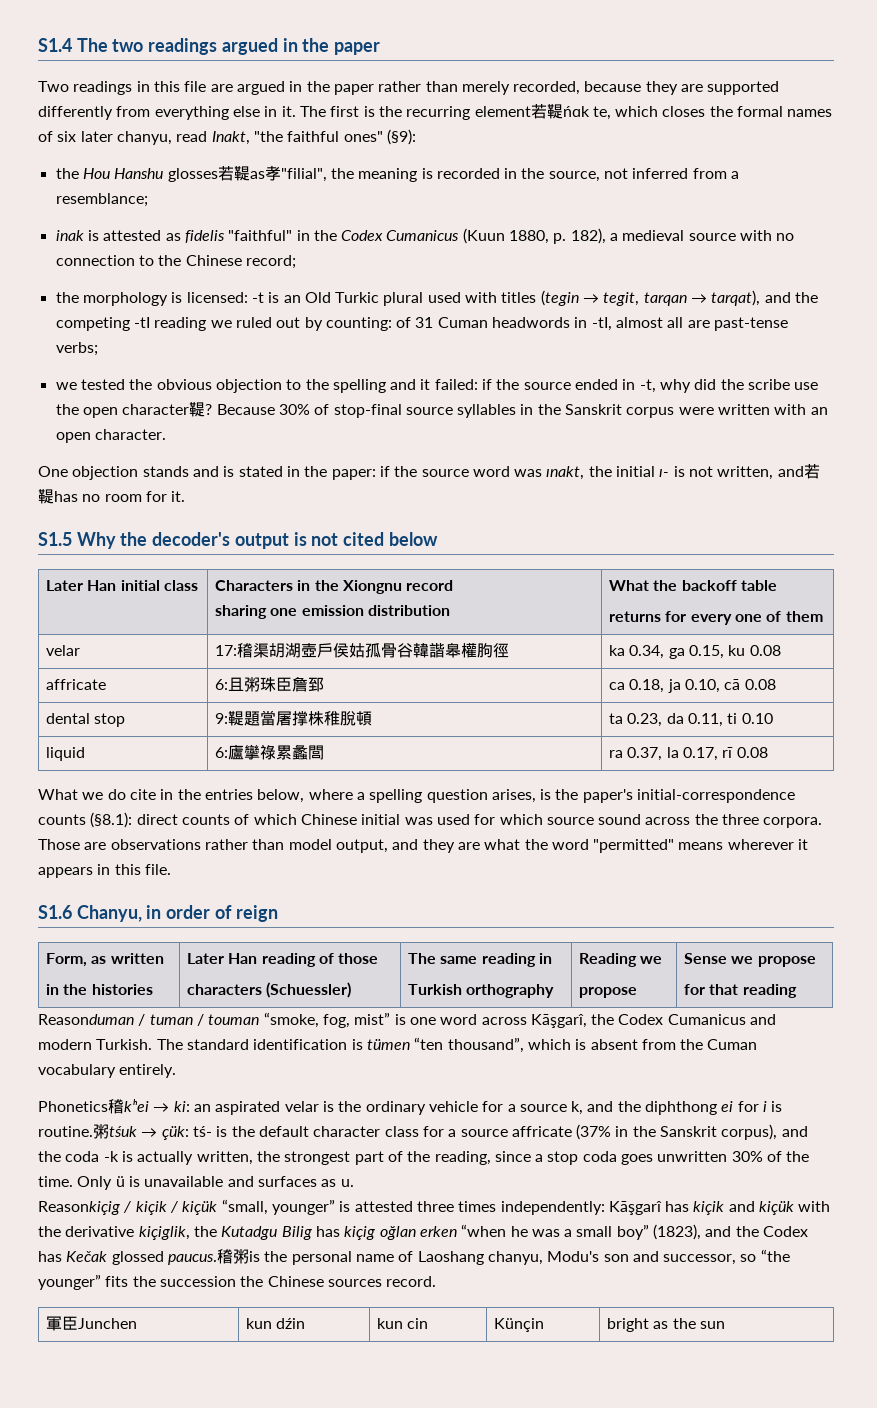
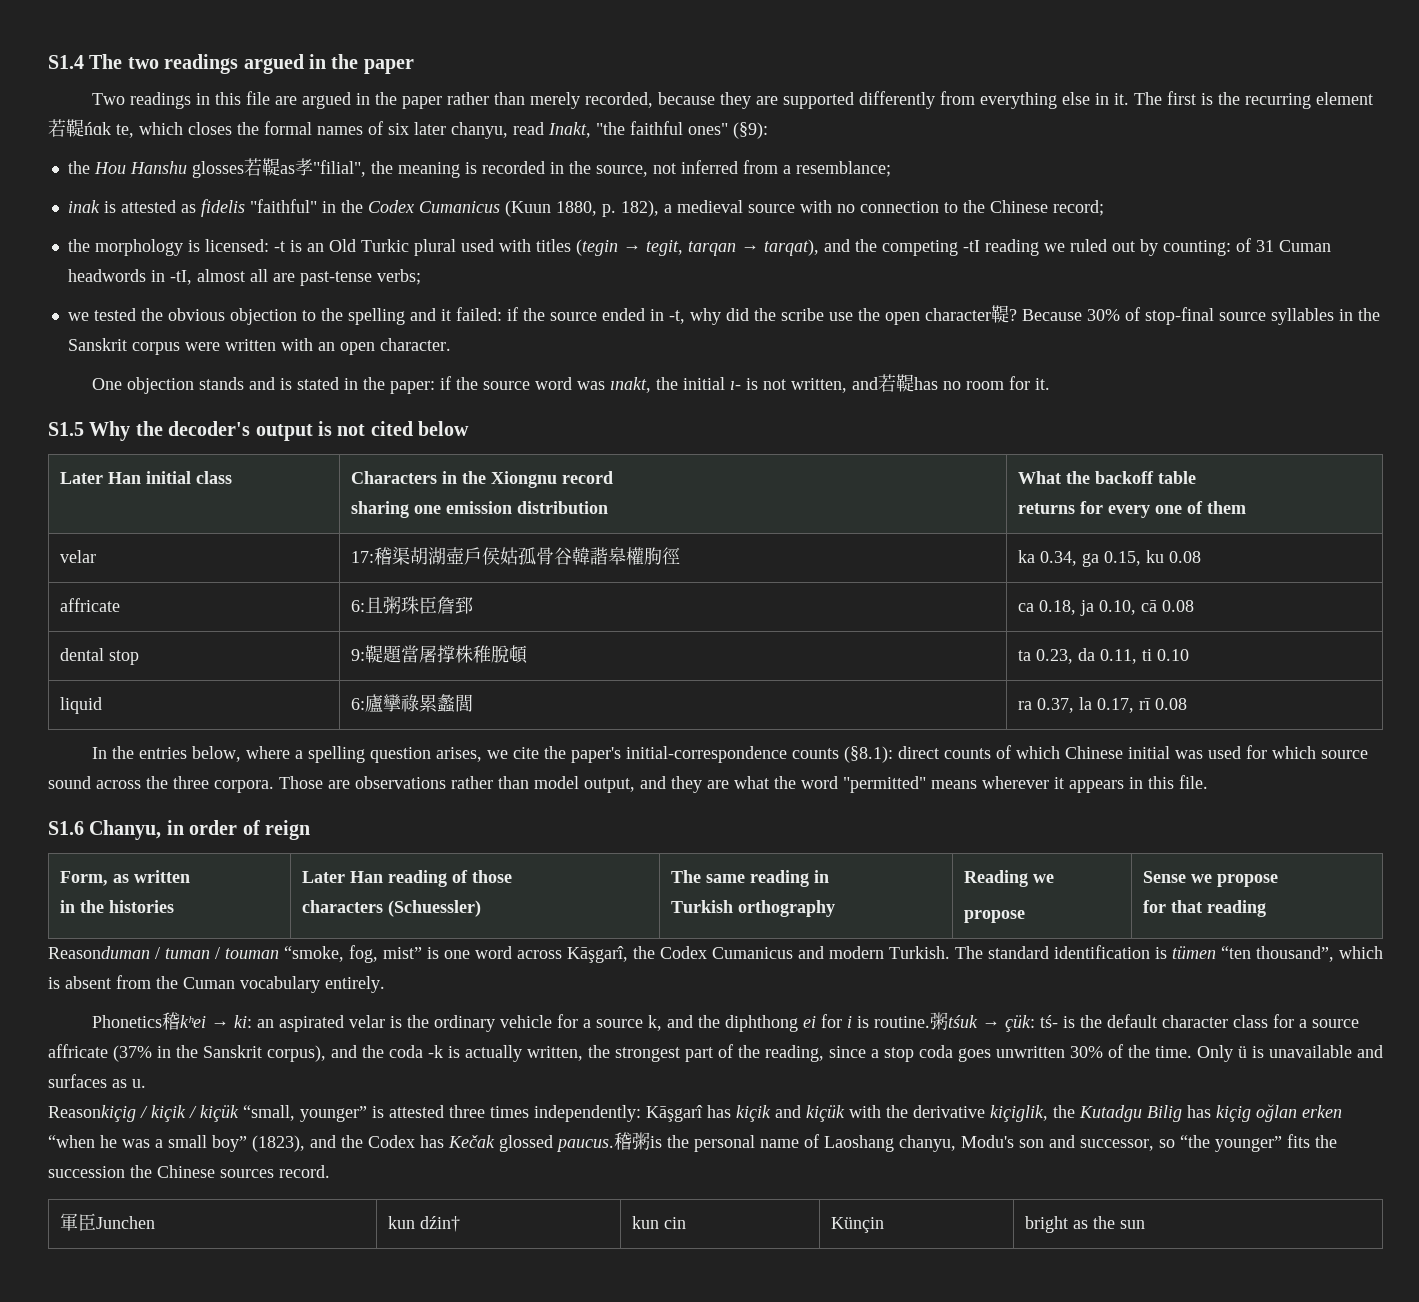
[38,789,174,800] What we do cite in -> [91,747,107,759] In
[540,789,552,800] is -> [486,747,539,759] we cite
[276,1318,306,1329] dźin -> [420,1216,461,1232] dźin†

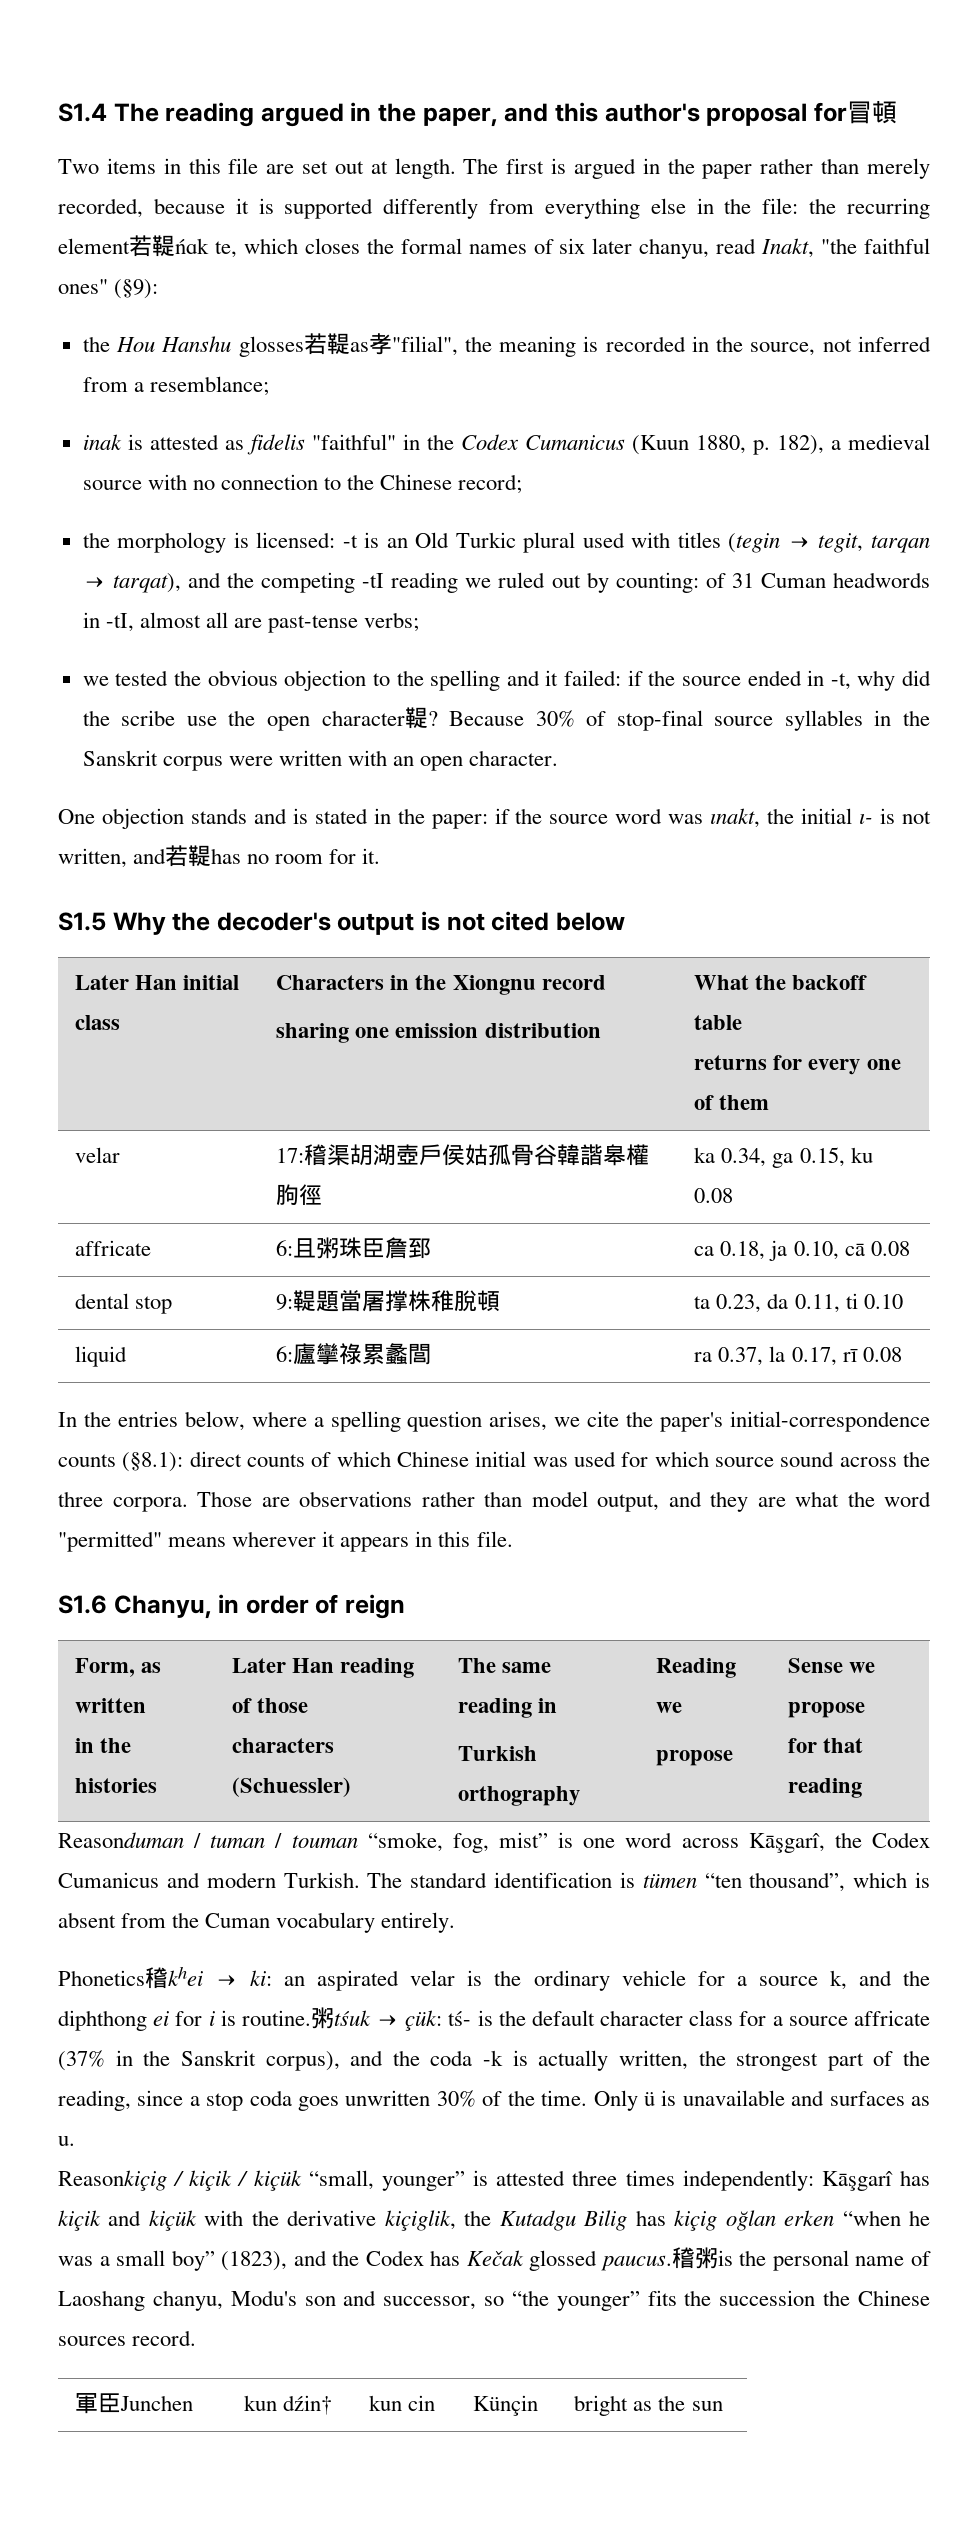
[127,54,414,74] two readings argued in the paper -> [165,100,897,127] reading argued in the paper, and this author's proposal for冒頓
[129,92,191,109] readings -> [106,158,156,174] items
(297, 100) none -> [302,158,567,179] set out at length. The first is
[719,92,778,109] they are -> [235,198,274,214] it is
[1113,91,1213,105] it. The first is -> [724,198,799,214] the file:

